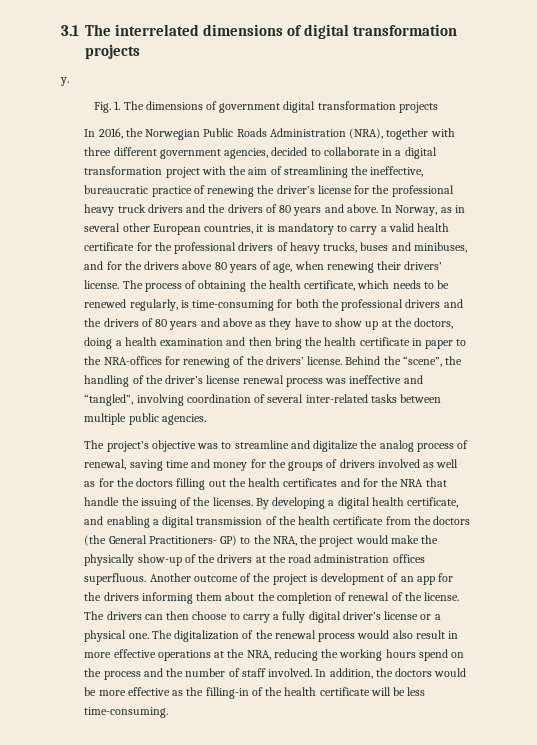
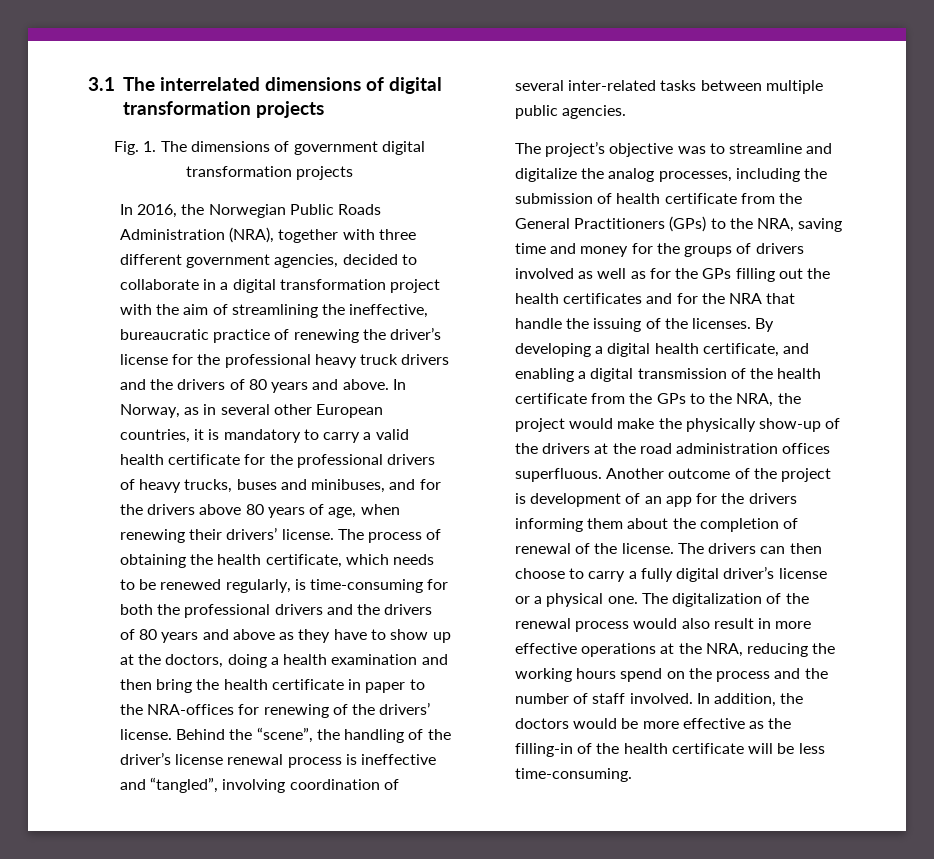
[60,77,69,86] // y. -> (324, 109) none
[325,378,347,384] was -> [345,754,357,765] is
[416,440,469,452] [84,459,127,470] process of renewal, -> [658,168,828,182] [514,193,803,204] [514,216,795,232] processes, including the submission of health certificate from the General Practitioners (GPs) to the NRA,
[136,478,174,487] doctors -> [702,268,732,279] GPs
[433,516,471,525] [84,535,238,546] doctors (the General Practitioners- GP) -> [656,393,686,404] GPs

